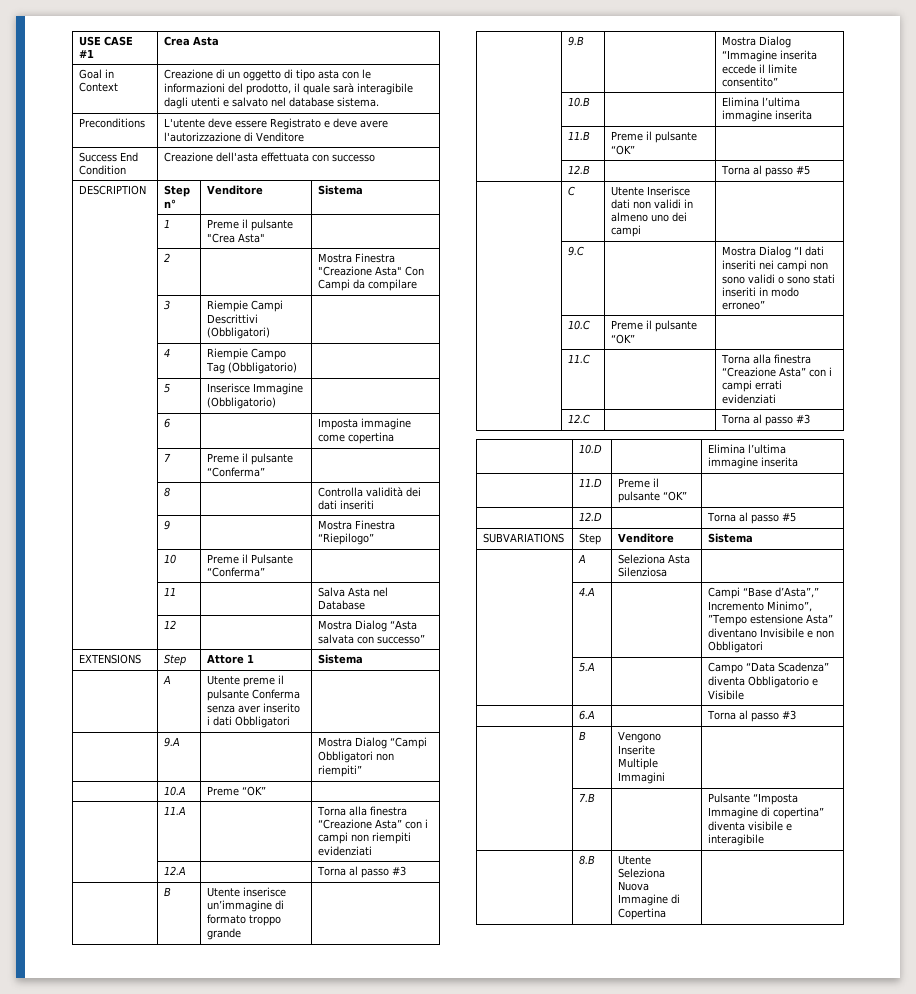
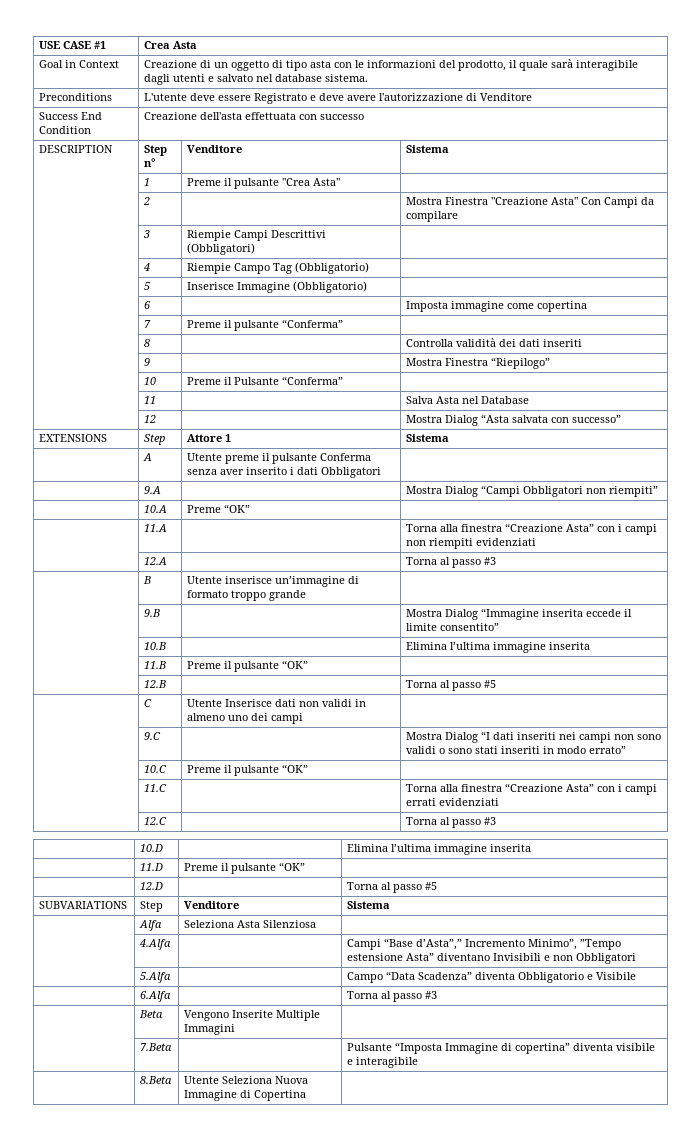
[722,300,766,310] erroneo” -> [589,746,627,754] errato”
[578,554,587,563] A -> [139,920,163,931] Alfa
[579,587,596,596] 4.A -> [139,939,172,950] 4.Alfa
[760,628,805,638] Invisibile -> [493,953,542,961] Invisibili
[579,662,596,672] 5.A -> [140,972,172,983] 5.Alfa
[579,710,596,720] [707,710,797,722] [579,731,587,740] 6.A | | Torna al passo #3 // | B -> [140,991,172,1002] [347,991,438,1002] [139,1010,164,1018] 6.Alfa | | Torna al passo #3 // | Beta
[579,793,596,802] 7.B -> [140,1043,173,1051] 7.Beta
[579,855,596,865] 8.B -> [140,1076,173,1084] 8.Beta

